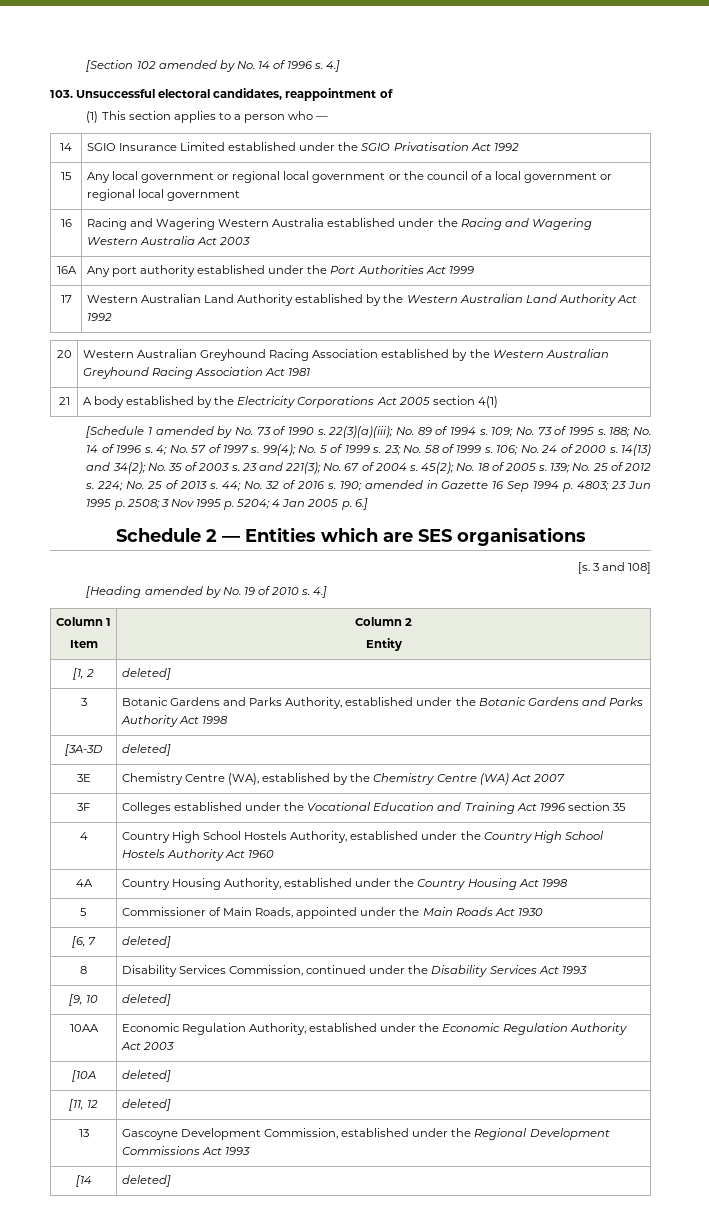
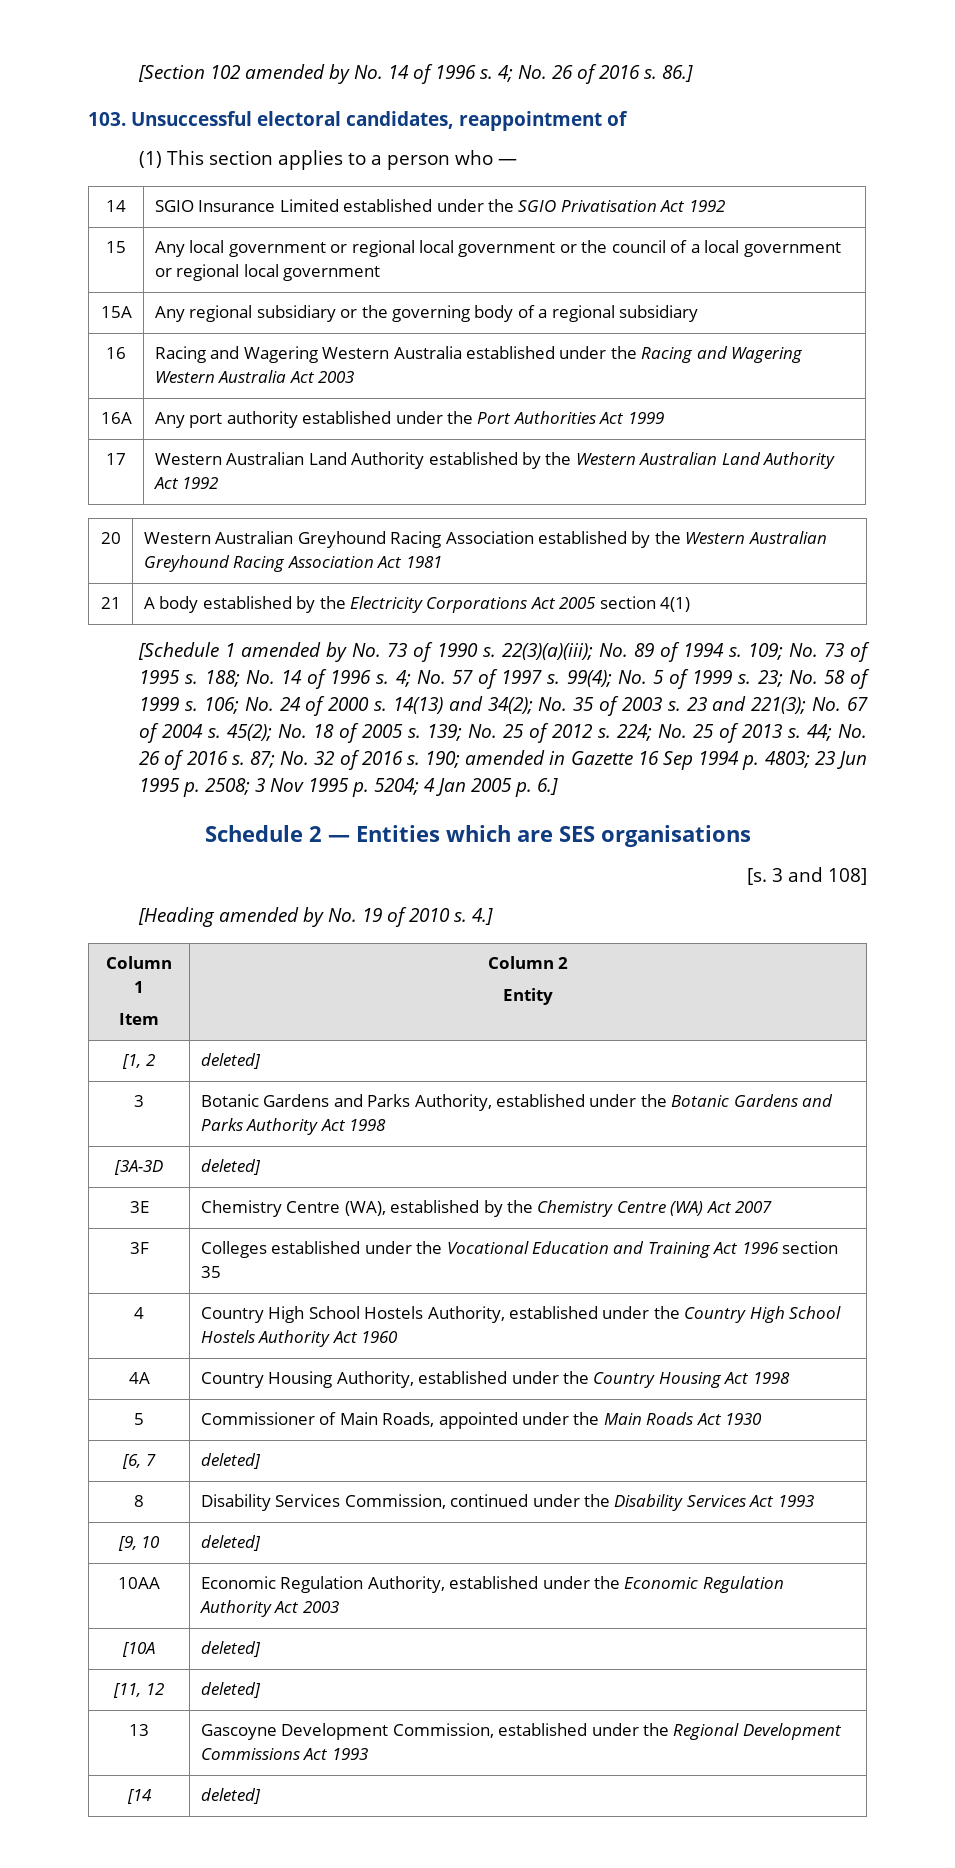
[326,60,341,72] 4.] -> [498,64,694,84] 4; No. 26 of 2016 s. 86.]
(240, 195) none -> [100,306,132,318] [154,305,699,322] // 15A | Any regional subsidiary or the governing body of a regional subsidiary
(262, 485) none -> [139,750,310,770] 26 of 2016 s. 87; No.

